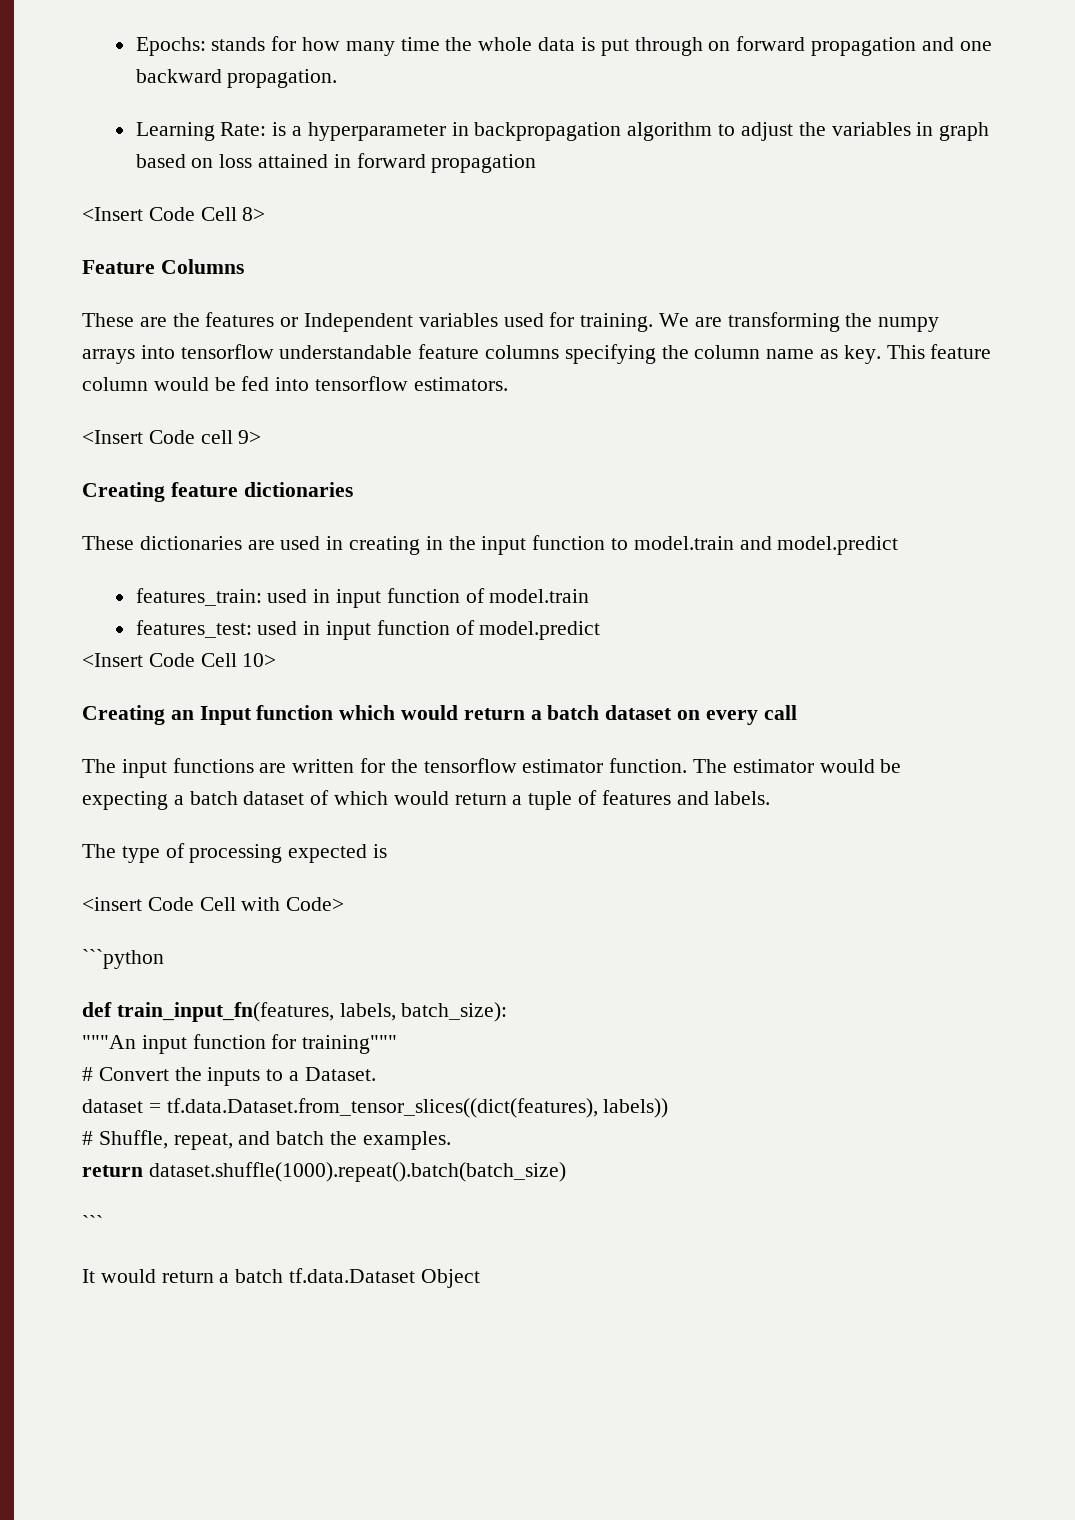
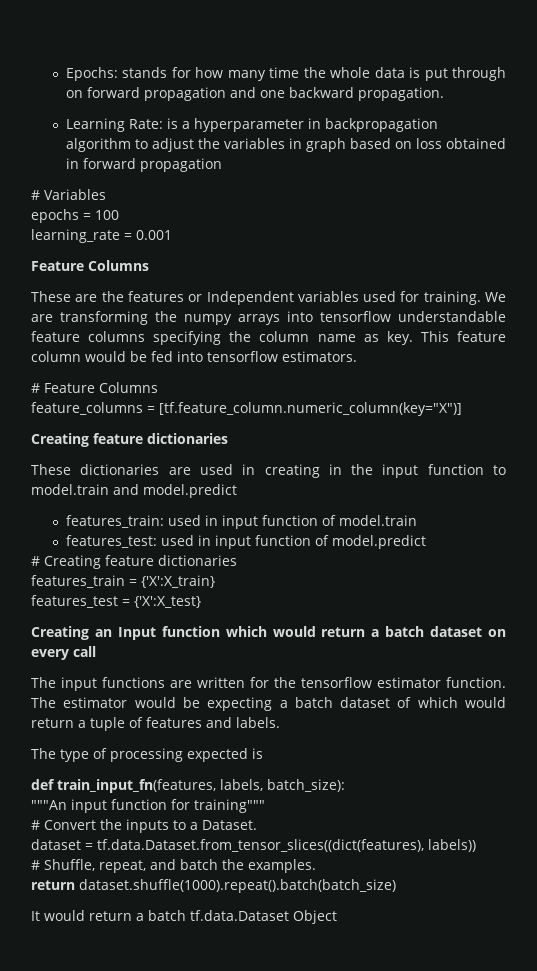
[258,154,329,168] attained -> [446,138,507,149] obtained
[82,207,266,221] <Insert Code Cell 8> -> [31,189,106,200] [31,209,119,223] [31,229,172,243] # Variables // epochs = 100 // learning_rate = 0.001
[82,430,262,444] <Insert Code cell 9> -> [31,382,158,393] [31,402,462,416] # Feature Columns // feature_columns = [tf.feature_column.numeric_column(key="X")]
[82,653,277,667] <Insert Code Cell 10> -> [31,555,237,569] [31,575,215,588] [31,595,201,608] # Creating feature dictionaries // features_train = {'X':X_train} // features_test = {'X':X_test}
[82,897,345,911] [82,949,164,969] // <insert Code Cell with Code> // ```python -> (263, 753) none
[82,1215,103,1230] // ``` -> (396, 886) none

